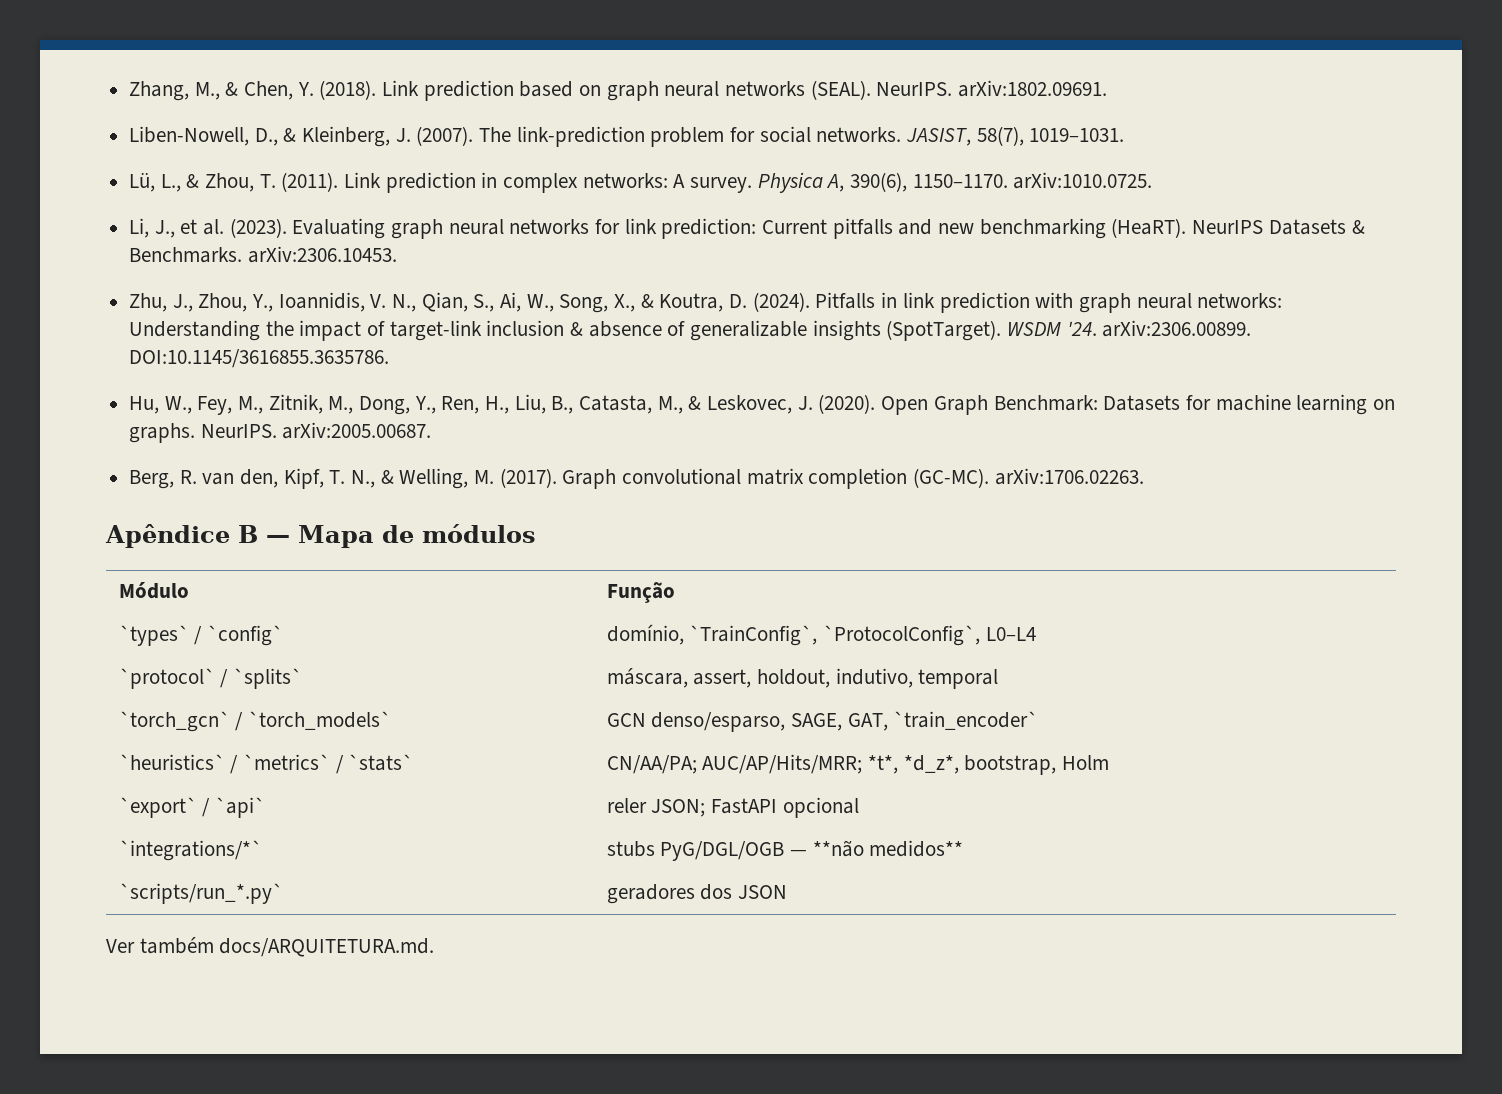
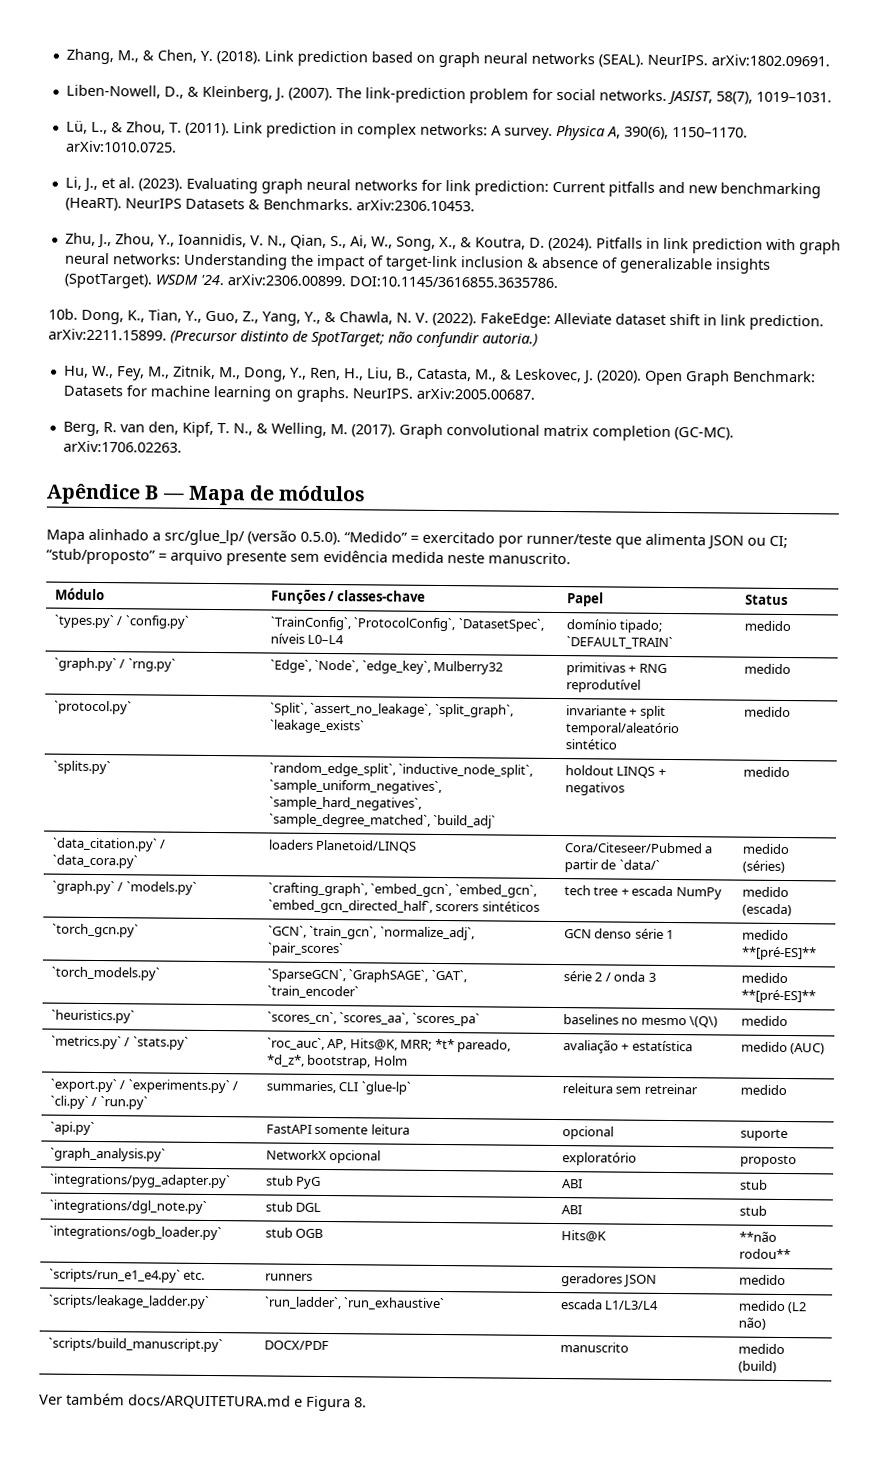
(390, 358) none -> [48,308,824,331] [48,328,538,348] // 10b. Dong, K., Tian, Y., Guo, Z., Yang, Y., & Chawla, N. V. (2022). FakeEdge: Alleviate dataset shift in link prediction. arXiv:2211.15899. (Precursor distinto de SpotTarget; não confundir autoria.)
[118,582,189,599] [606,582,675,603] [118,625,283,646] [606,624,1036,646] [118,668,302,689] [606,668,999,689] [118,711,391,732] [606,711,1039,732] [118,754,414,774] [606,754,1109,775] [118,797,265,818] [606,797,859,818] [118,840,262,861] [606,840,964,861] [118,883,283,904] // Módulo | Função // `types` / `config` | domínio, `TrainConfig`, `ProtocolConfig`, L0–L4 // `protocol` / `splits` | máscara, assert, holdout, indutivo, temporal // `torch_gcn` / `torch_models` | GCN denso/esparso, SAGE, GAT, `train_encoder` // `heuristics` / `metrics` / `stats` | CN/AA/PA; AUC/AP/Hits/MRR; *t*, *d_z*, bootstrap, Holm // `export` / `api` | reler JSON; FastAPI opcional // `integrations/*` | stubs PyG/DGL/OGB — **não medidos** // `scripts/run_*.py` -> [46,528,788,550] [46,548,571,566] [54,587,105,601] [270,589,426,605] [566,592,604,607] [744,594,788,606] [53,614,189,629] [269,616,544,632] [269,633,345,645] [565,619,663,633] [565,636,673,650] [743,620,791,632] [53,657,176,672] [269,659,504,675] [565,662,667,676] [565,679,641,693] [743,663,791,675] [53,700,132,715] [269,702,514,718] [268,719,365,734] [565,705,666,719] [564,722,680,737] [564,739,617,750] [743,706,791,718] [52,760,111,775] [268,762,534,778] [268,779,442,795] [268,796,422,811] [268,813,497,829] [564,765,666,778] [564,782,625,796] [742,766,790,778] [51,837,167,852] [51,854,138,869] [267,839,418,853] [563,842,713,854] [563,859,660,873] [741,843,790,855] [741,860,785,874] [51,880,197,895] [267,882,537,898] [267,899,540,914] [563,885,722,900] [741,886,789,898] [741,903,792,917] [51,923,139,938] [267,925,475,941] [267,942,344,957] [563,928,675,940] [741,929,789,941] [740,946,817,961] [50,966,160,981] [266,968,467,983] [266,985,359,999] [562,971,656,982] [740,972,788,984] [740,989,816,1004] [50,1009,135,1024] [266,1011,480,1027] [562,1014,719,1028] [740,1015,788,1027] [50,1035,189,1050] [266,1037,512,1053] [266,1054,408,1069] [562,1040,693,1054] [740,1041,826,1055] [49,1078,239,1094] [49,1095,148,1110] [265,1080,411,1095] [561,1083,698,1095] [739,1084,787,1096] [49,1121,95,1135] [265,1124,410,1135] [561,1126,614,1140] [739,1128,788,1142] [49,1147,166,1162] [265,1149,382,1164] [561,1152,637,1166] [739,1154,797,1168] [48,1173,231,1189] [265,1175,322,1189] [560,1179,583,1189] [738,1179,768,1190] [48,1199,207,1214] [264,1201,322,1212] [560,1205,582,1215] [738,1205,767,1216] [48,1225,222,1241] [264,1227,324,1238] [560,1230,607,1242] [738,1231,777,1242] [738,1248,791,1260] [48,1268,206,1283] [264,1273,313,1281] // Mapa alinhado a src/glue_lp/ (versão 0.5.0). “Medido” = exercitado por runner/teste que alimenta JSON ou CI; “stub/proposto” = arquivo presente sem evidência medida neste manuscrito. // Módulo | Funções / classes-chave | Papel | Status // `types.py` / `config.py` | `TrainConfig`, `ProtocolConfig`, `DatasetSpec`, níveis L0–L4 | domínio tipado; `DEFAULT_TRAIN` | medido // `graph.py` / `rng.py` | `Edge`, `Node`, `edge_key`, Mulberry32 | primitivas + RNG reprodutível | medido // `protocol.py` | `Split`, `assert_no_leakage`, `split_graph`, `leakage_exists` | invariante + split temporal/aleatório sintético | medido // `splits.py` | `random_edge_split`, `inductive_node_split`, `sample_uniform_negatives`, `sample_hard_negatives`, `sample_degree_matched`, `build_adj` | holdout LINQS + negativos | medido // `data_citation.py` / `data_cora.py` | loaders Planetoid/LINQS | Cora/Citeseer/Pubmed a partir de `data/` | medido (séries) // `graph.py` / `models.py` | `crafting_graph`, `embed_gcn`, `embed_gcn`, `embed_gcn_directed_half`, scorers sintéticos | tech tree + escada NumPy | medido (escada) // `torch_gcn.py` | `GCN`, `train_gcn`, `normalize_adj`, `pair_scores` | GCN denso série 1 | medido **[pré-ES]** // `torch_models.py` | `SparseGCN`, `GraphSAGE`, `GAT`, `train_encoder` | série 2 / onda 3 | medido **[pré-ES]** // `heuristics.py` | `scores_cn`, `scores_aa`, `scores_pa` | baselines no mesmo \(Q\) | medido // `metrics.py` / `stats.py` | `roc_auc`, AP, Hits@K, MRR; *t* pareado, *d_z*, bootstrap, Holm | avaliação + estatística | medido (AUC) // `export.py` / `experiments.py` / `cli.py` / `run.py` | summaries, CLI `glue-lp` | releitura sem retreinar | medido // `api.py` | FastAPI somente leitura | opcional | suporte // `graph_analysis.py` | NetworkX opcional | exploratório | proposto // `integrations/pyg_adapter.py` | stub PyG | ABI | stub // `integrations/dgl_note.py` | stub DGL | ABI | stub // `integrations/ogb_loader.py` | stub OGB | Hits@K | **não rodou** // `scripts/run_e1_e4.py` etc. | runners
[700,884,787,900] [106,937,435,957] dos JSON // Ver também docs/ARQUITETURA.md. -> [623,1274,658,1287] [738,1274,786,1286] [47,1294,210,1309] [263,1296,446,1311] [559,1299,660,1310] [737,1300,808,1314] [737,1317,766,1330] [47,1337,223,1353] [263,1340,329,1351] [559,1342,629,1353] [737,1343,785,1355] [737,1360,777,1373] [39,1392,367,1412] JSON | medido // `scripts/leakage_ladder.py` | `run_ladder`, `run_exhaustive` | escada L1/L3/L4 | medido (L2 não) // `scripts/build_manuscript.py` | DOCX/PDF | manuscrito | medido (build) // Ver também docs/ARQUITETURA.md e Figura 8.

